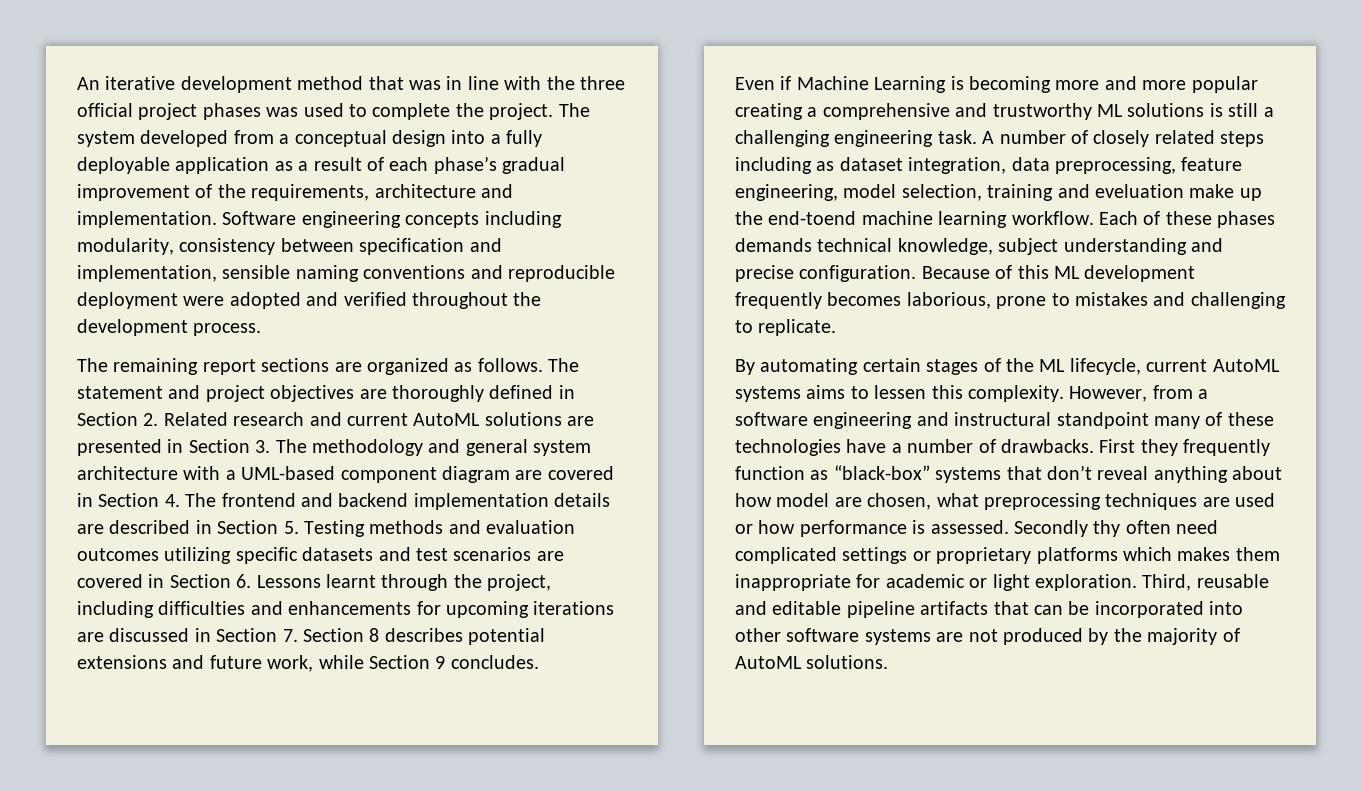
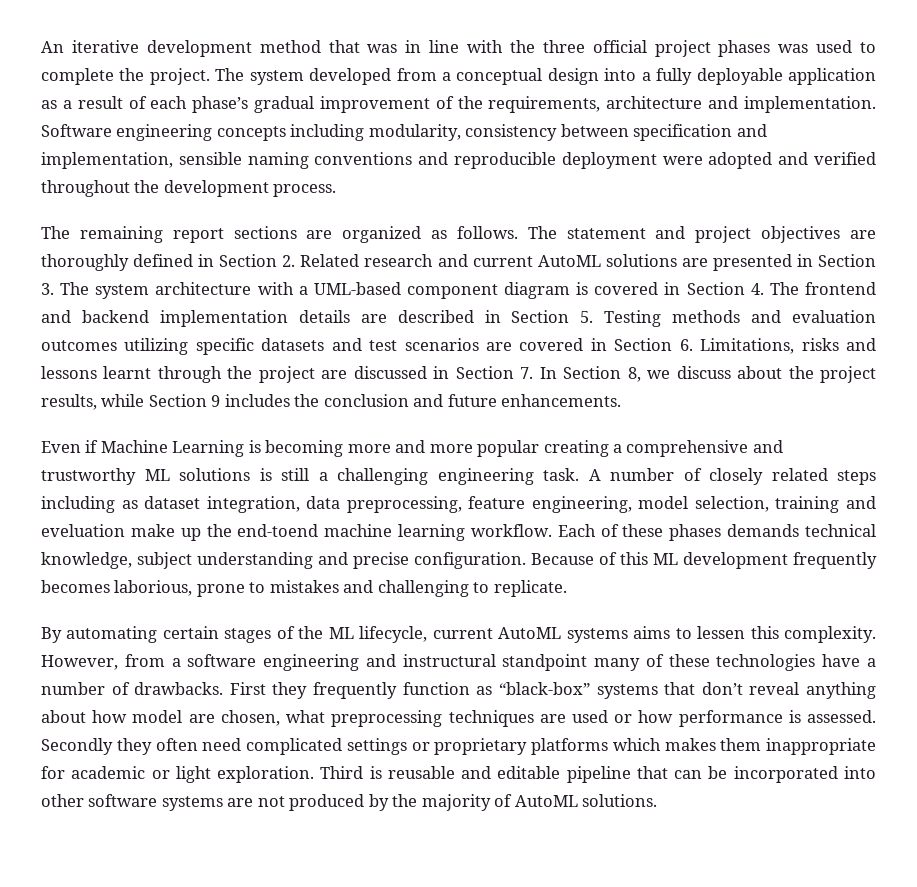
[312,439,528,456] methodology and general -> (90, 288) none
[515,470,543,480] are -> [576,282,589,295] is
[256,574,552,591] [77,601,615,618] Lessons learnt through the project, including difficulties and enhancements for upcoming iterations -> [700,338,877,354] [41,366,315,383] Limitations, risks and lessons learnt through the project
[303,628,546,645] [77,655,539,672] Section 8 describes potential extensions and future work, while Section 9 concludes. -> [539,366,877,383] [41,394,622,410] In Section 8, we discuss about the project results, while Section 9 includes the conclusion and future enhancements.
[1093,520,1121,537] thy -> [116,738,152,755] they
[1142,574,1192,591] Third, -> [320,766,382,779] Third is
[920,601,989,615] artifacts -> (631, 774) none

